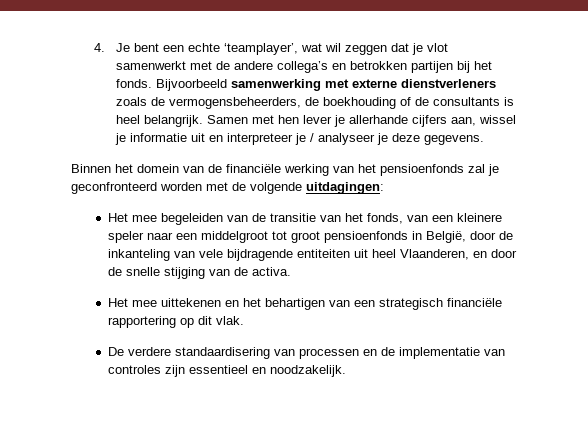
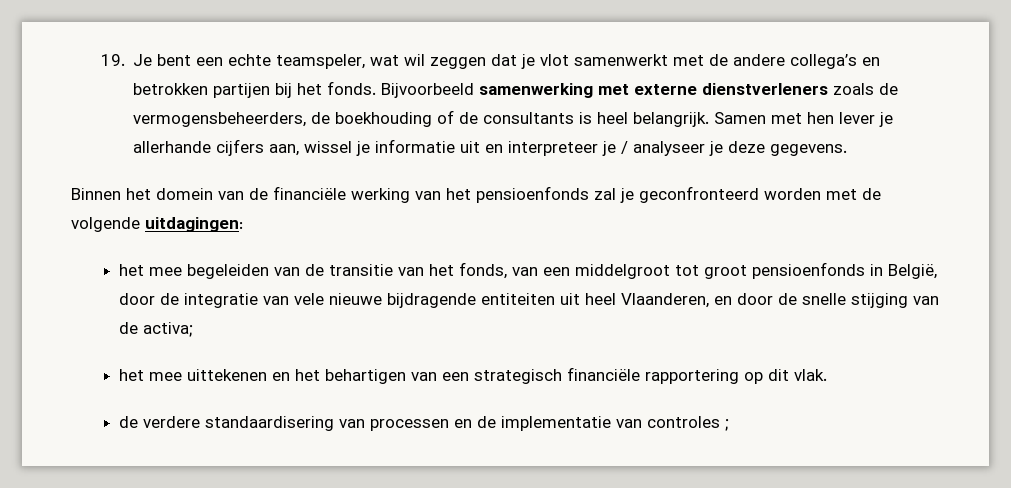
[93,43,105,52] 4. -> [100,54,125,66] 19.
[224,43,299,55] ‘teamplayer’, -> [276,54,366,69] teamspeler,
[107,213,128,222] Het -> [119,264,145,276] het
[456,213,502,222] [107,231,197,243] kleinere speler naar een -> (571, 271) none
[107,249,170,261] inkanteling -> [184,293,259,308] integratie
(223, 253) none -> [329,293,383,305] nieuwe
[251,267,291,276] [107,298,128,307] activa. // Het -> [143,322,194,337] [119,369,145,381] activa; // het
[107,347,124,356] De -> [119,416,139,428] de
[164,365,346,377] zijn essentieel en noodzakelijk. -> [725,419,730,431] ;

